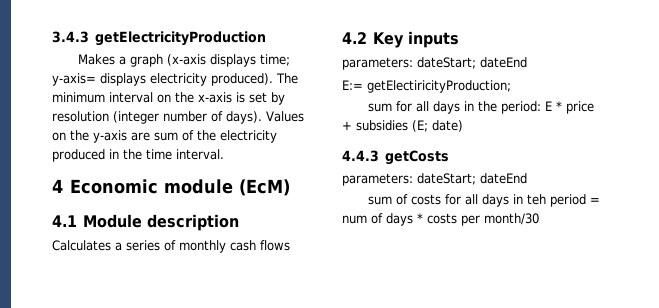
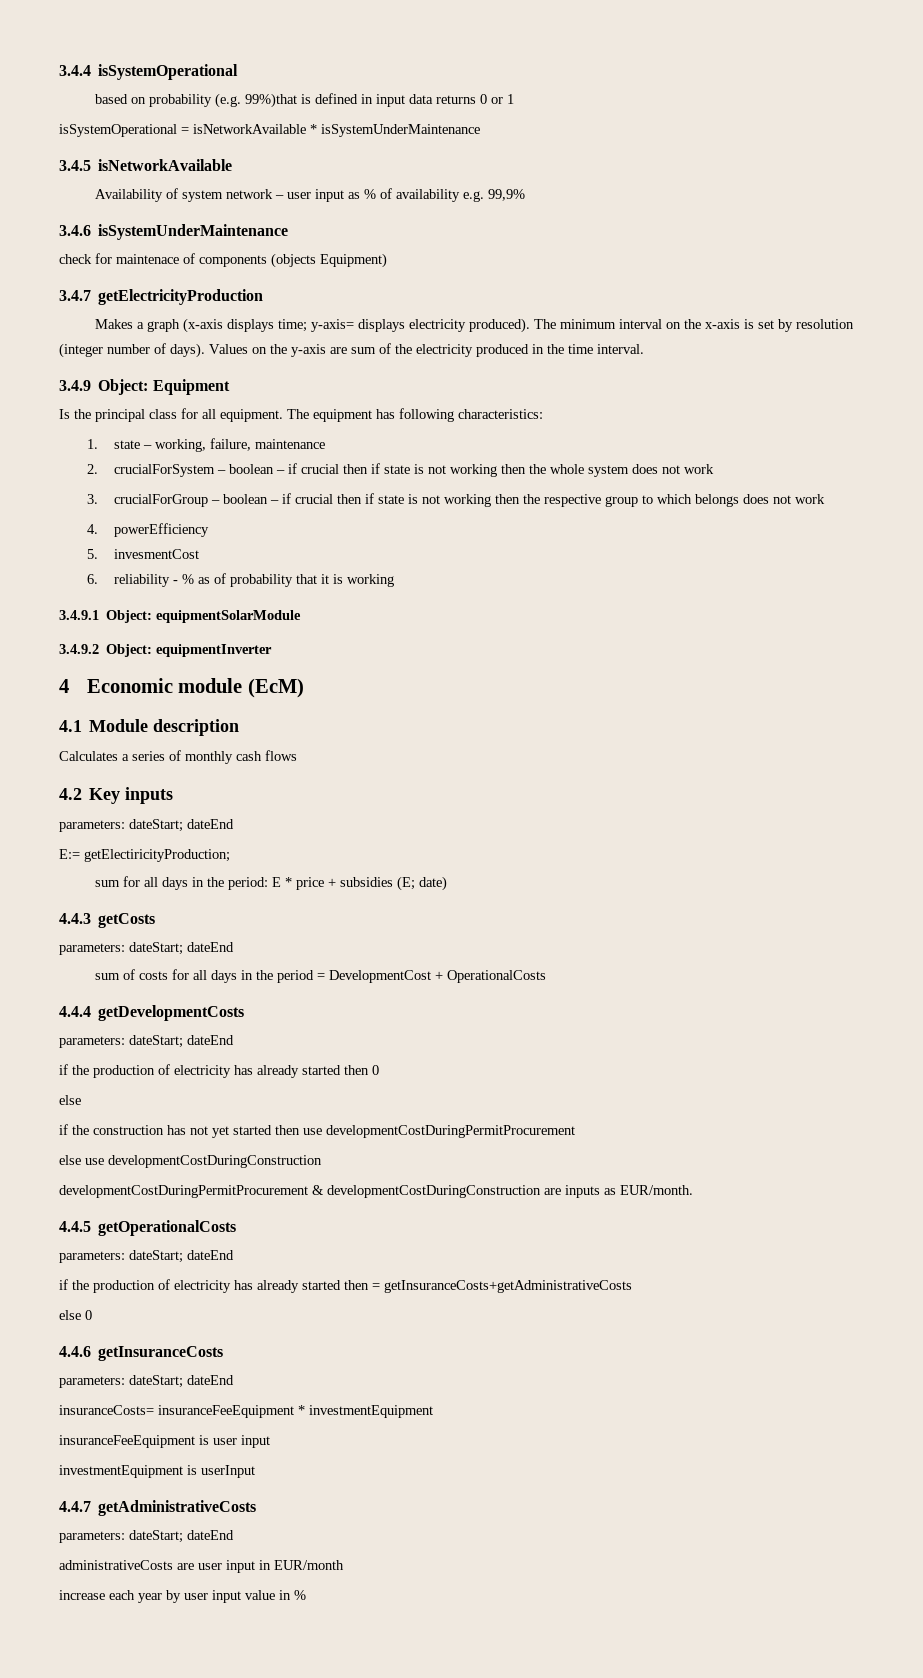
[52,31,89,43] 3.4.3 -> [59,64,239,80] [94,93,514,108] [59,124,480,137] [59,159,233,171] [94,188,525,202] [59,224,289,240] [59,253,387,268] [59,290,91,301] 3.4.4 isSystemOperational // based on probability (e.g. 99%)that is defined in input data returns 0 or 1 // isSystemOperational = isNetworkAvailable * isSystemUnderMaintenance // 3.4.5 isNetworkAvailable // Availability of system network – user input as % of availability e.g. 99,9% // 3.4.6 isSystemUnderMaintenance // check for maintenace of components (objects Equipment) // 3.4.7
(224, 154) none -> [59,379,230,395] [59,408,543,422] [86,438,326,452] [86,463,715,477] [86,493,826,507] [86,523,210,537] [86,549,200,559] [86,573,395,587] [59,610,302,623] [59,644,273,657] // 3.4.9 Object: Equipment // Is the principal class for all equipment. The equipment has following characteristics: // 1. state – working, failure, maintenance // 2. crucialForSystem – boolean – if crucial then if state is not working then the whole system does not work // 3. crucialForGroup – boolean – if crucial then if state is not working then the respective group to which belongs does not work // 4. powerEfficiency // 5. invesmentCost // 6. reliability - % as of probability that it is working // 3.4.9.1 Object: equipmentSolarModule // 3.4.9.2 Object: equipmentInverter
[527,194,547,205] teh -> [255,970,273,980] the
[342,213,539,226] num of days * costs per month/30 -> [328,970,546,983] [59,1005,245,1021] [59,1035,234,1048] [59,1064,379,1078] [59,1095,81,1105] [59,1124,575,1138] [59,1155,322,1168] [59,1185,693,1198] [59,1220,237,1236] [59,1250,234,1263] [59,1279,632,1293] [59,1310,92,1320] [59,1346,224,1361] [59,1375,234,1388] [59,1405,433,1418] [59,1435,270,1448] [59,1465,255,1478] [59,1500,257,1516] [59,1530,234,1543] [59,1560,344,1573] [59,1590,306,1603] DevelopmentCost + OperationalCosts // 4.4.4 getDevelopmentCosts // parameters: dateStart; dateEnd // if the production of electricity has already started then 0 // else // if the construction has not yet started then use developmentCostDuringPermitProcurement // else use developmentCostDuringConstruction // developmentCostDuringPermitProcurement & developmentCostDuringConstruction are inputs as EUR/month. // 4.4.5 getOperationalCosts // parameters: dateStart; dateEnd // if the production of electricity has already started then = getInsuranceCosts+getAdministrativeCosts // else 0 // 4.4.6 getInsuranceCosts // parameters: dateStart; dateEnd // insuranceCosts= insuranceFeeEquipment * investmentEquipment // insuranceFeeEquipment is user input // investmentEquipment is userInput // 4.4.7 getAdministrativeCosts // parameters: dateStart; dateEnd // administrativeCosts are user input in EUR/month // increase each year by user input value in %

